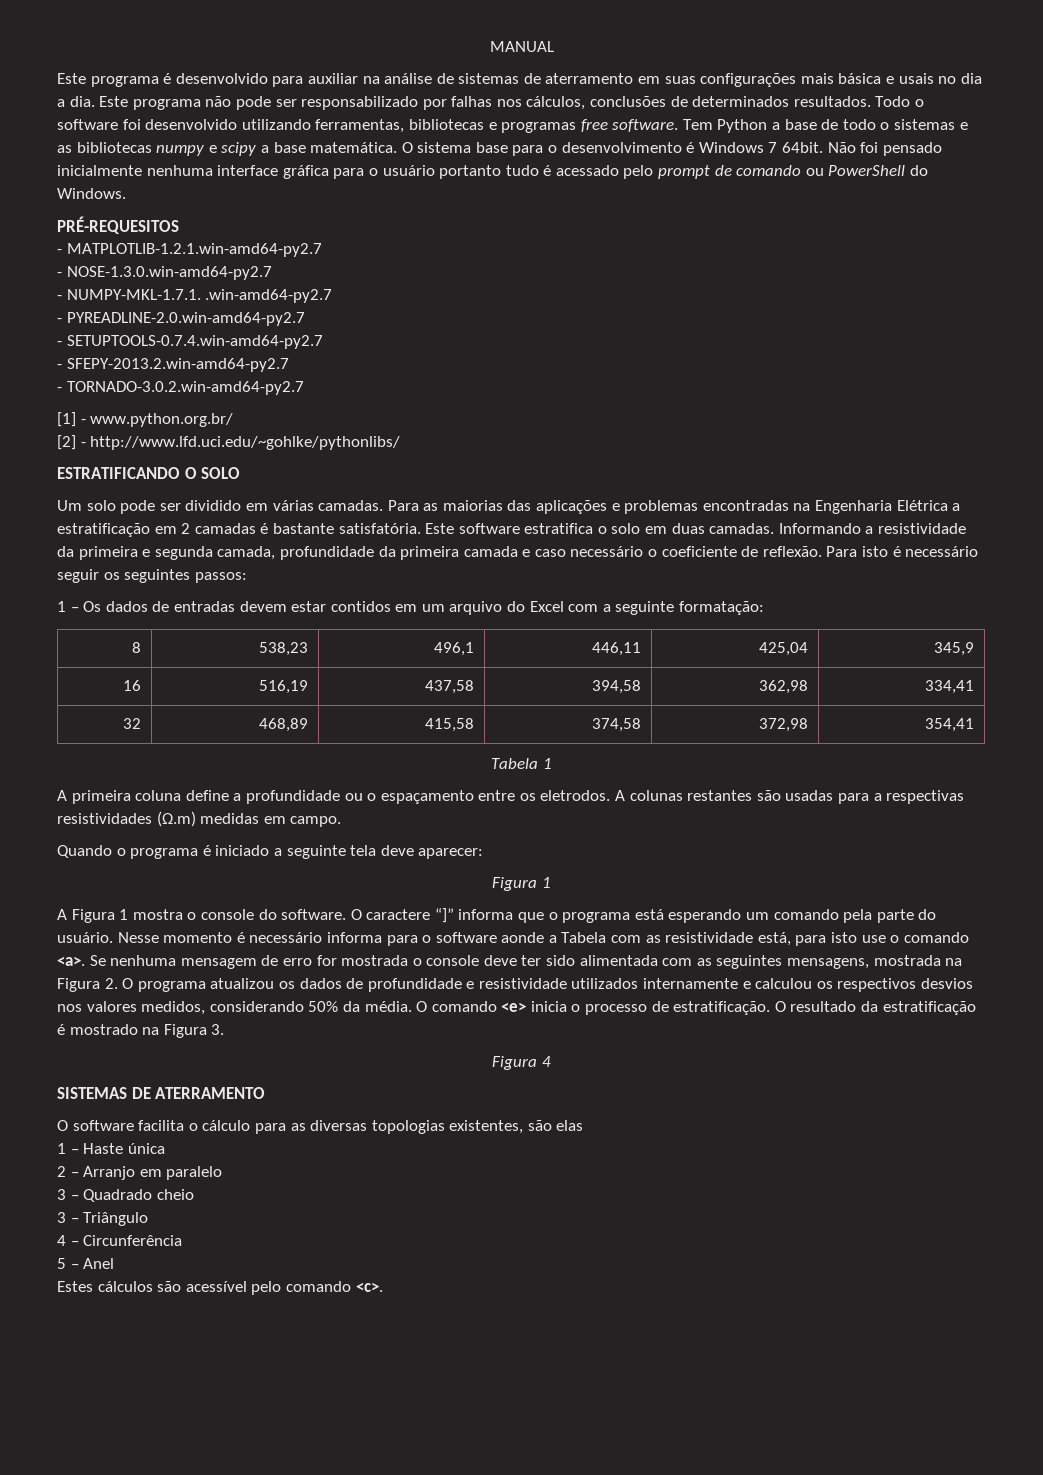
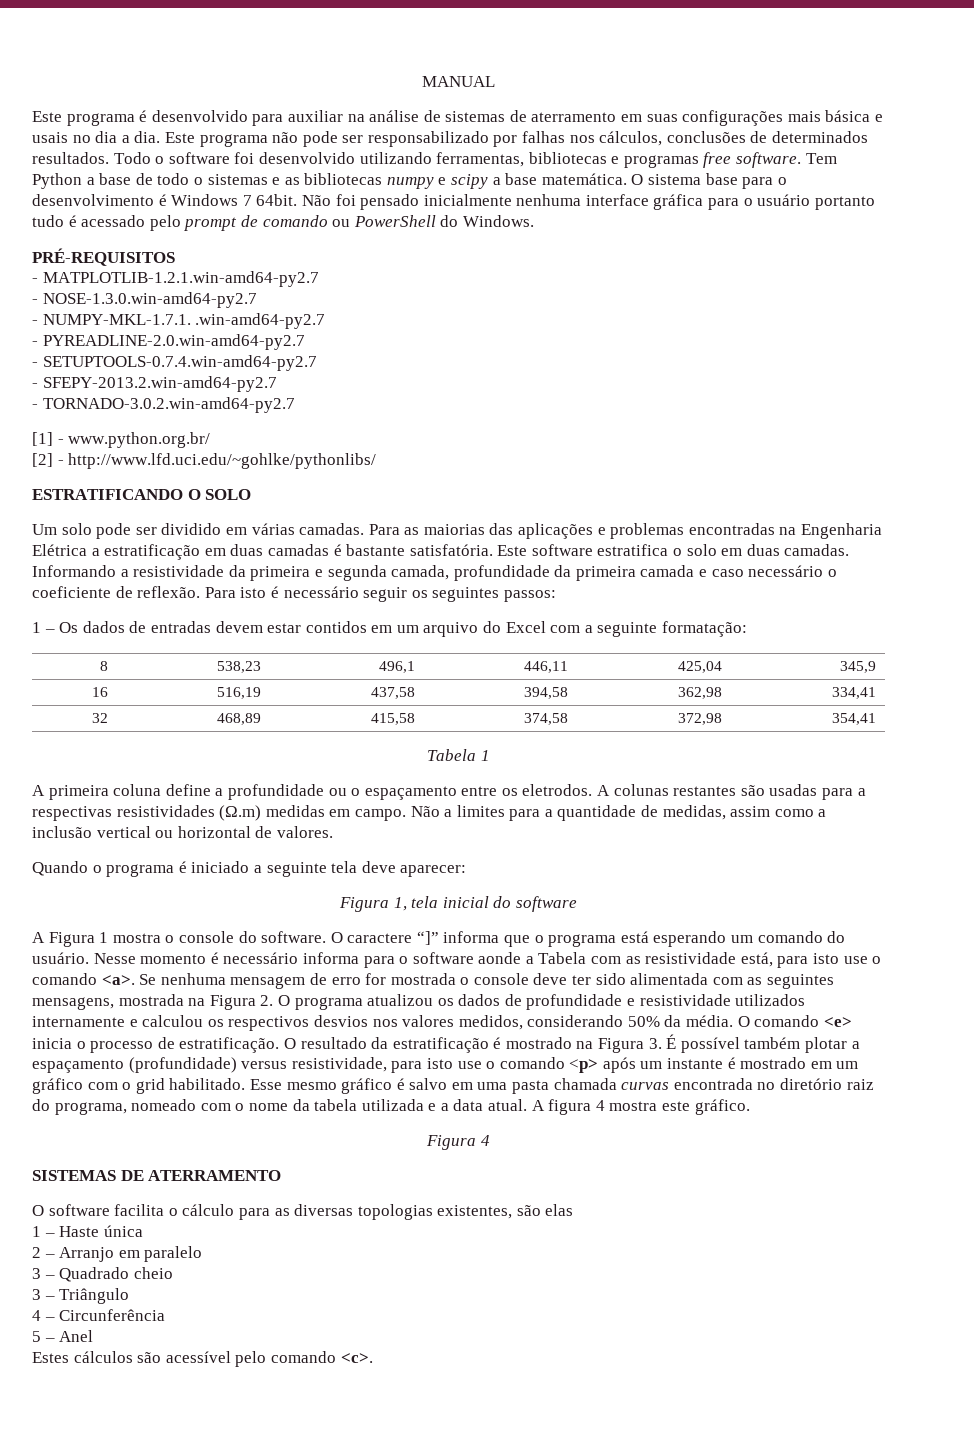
[57,216,179,234] PRÉ-REQUESITOS -> [32,248,175,266] PRÉ-REQUISITOS
[181,523,191,534] 2 -> [230,544,264,556] duas
(342, 821) none -> [410,805,827,821] [32,826,333,838] Não a limites para a quantidade de medidas, assim como a inclusão vertical ou horizontal de valores.
[541,877,551,888] 1 -> [393,896,577,912] 1, tela inicial do software
[843,909,914,923] pela parte -> (823, 937) none
(225, 1029) none -> [666,1034,860,1053] [32,1057,859,1073] [32,1078,874,1094] [32,1099,750,1115] É possível também plotar a espaçamento (profundidade) versus resistividade, para isto use o comando <p> após um instante é mostrado em um gráfico com o grid habilitado. Esse mesmo gráfico é salvo em uma pasta chamada curvas encontrada no diretório raiz do programa, nomeado com o nome da tabela utilizada e a data atual. A figura 4 mostra este gráfico.

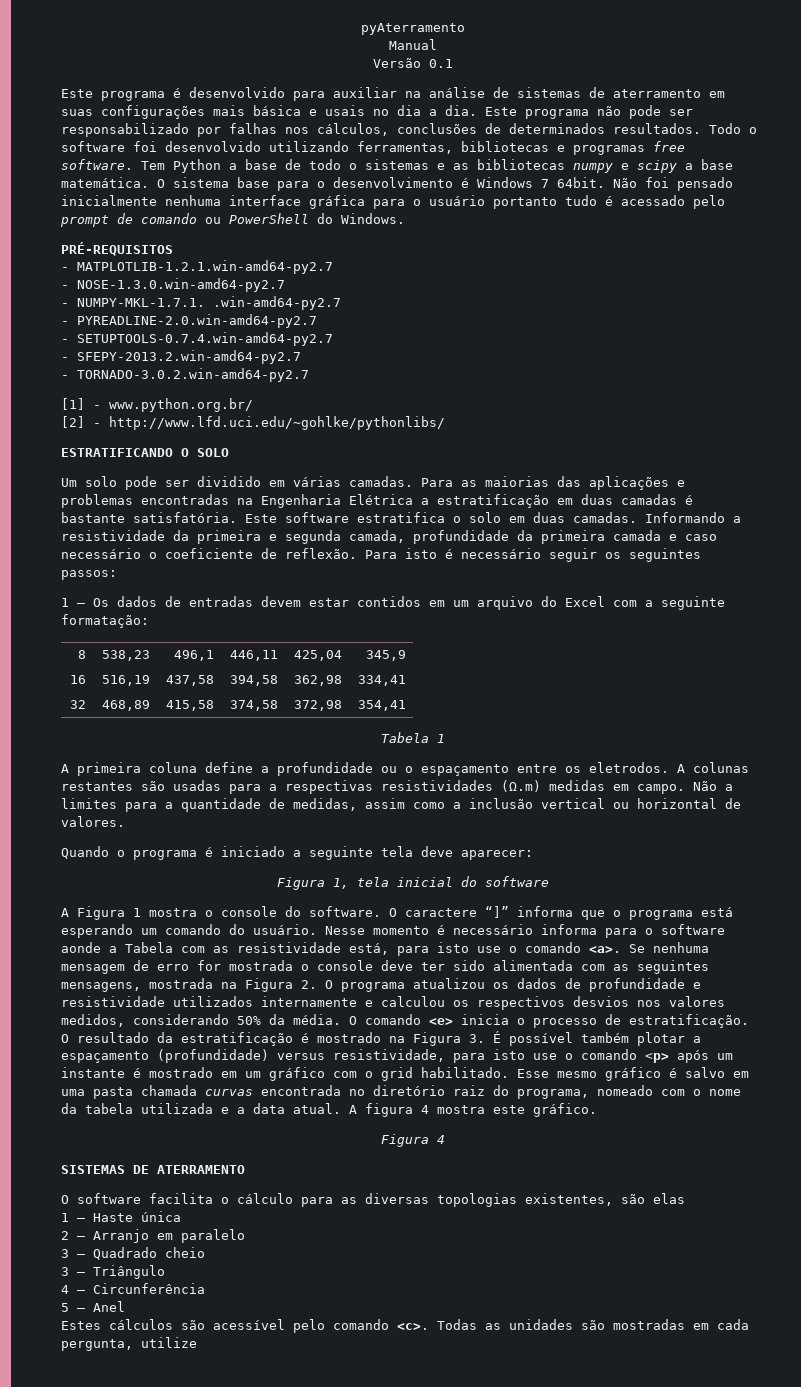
[422,76,495,87] MANUAL -> [360,23,465,35] [388,39,437,50] [372,58,453,68] pyAterramento // Manual // Versão 0.1
(373, 1358) none -> [437,1319,749,1330] [61,1337,197,1351] Todas as unidades são mostradas em cada pergunta, utilize

